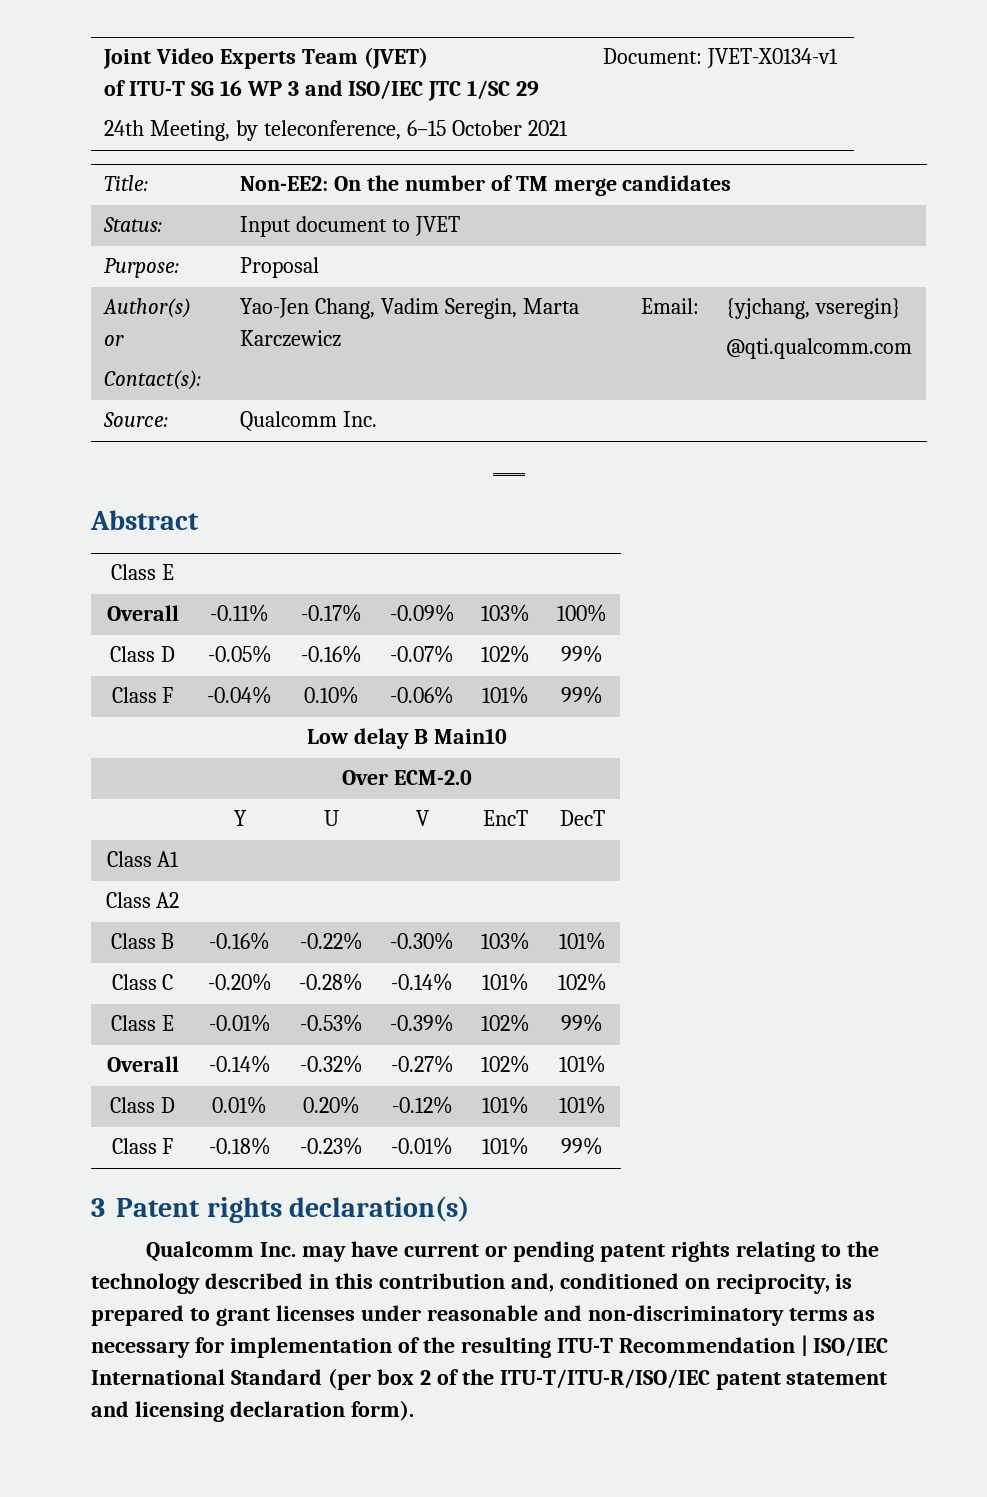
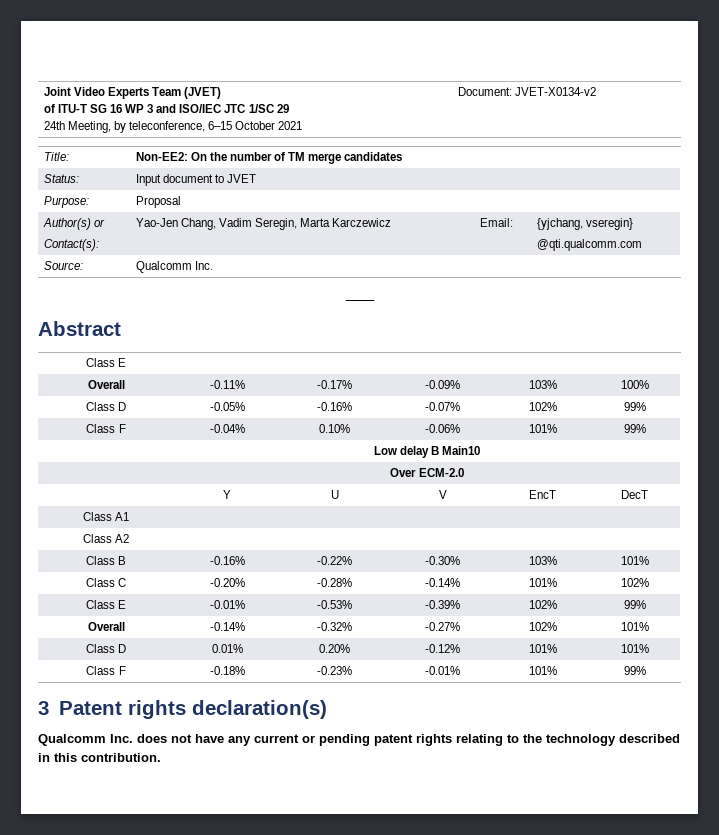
[706,48,838,68] JVET-X0134-v1 -> [514,87,596,96] JVET-X0134-v2
[302,1241,399,1262] may have -> [137,734,251,746] does not have any
[378,1273,853,1294] [91,1305,876,1326] [91,1335,889,1358] [91,1368,888,1390] [91,1400,414,1422] contribution and, conditioned on reciprocity, is prepared to grant licenses under reasonable and non-discriminatory terms as necessary for implementation of the resulting ITU-T Recommendation | ISO/IEC International Standard (per box 2 of the ITU-T/ITU-R/ISO/IEC patent statement and licensing declaration form). -> [81,753,161,762] contribution.

